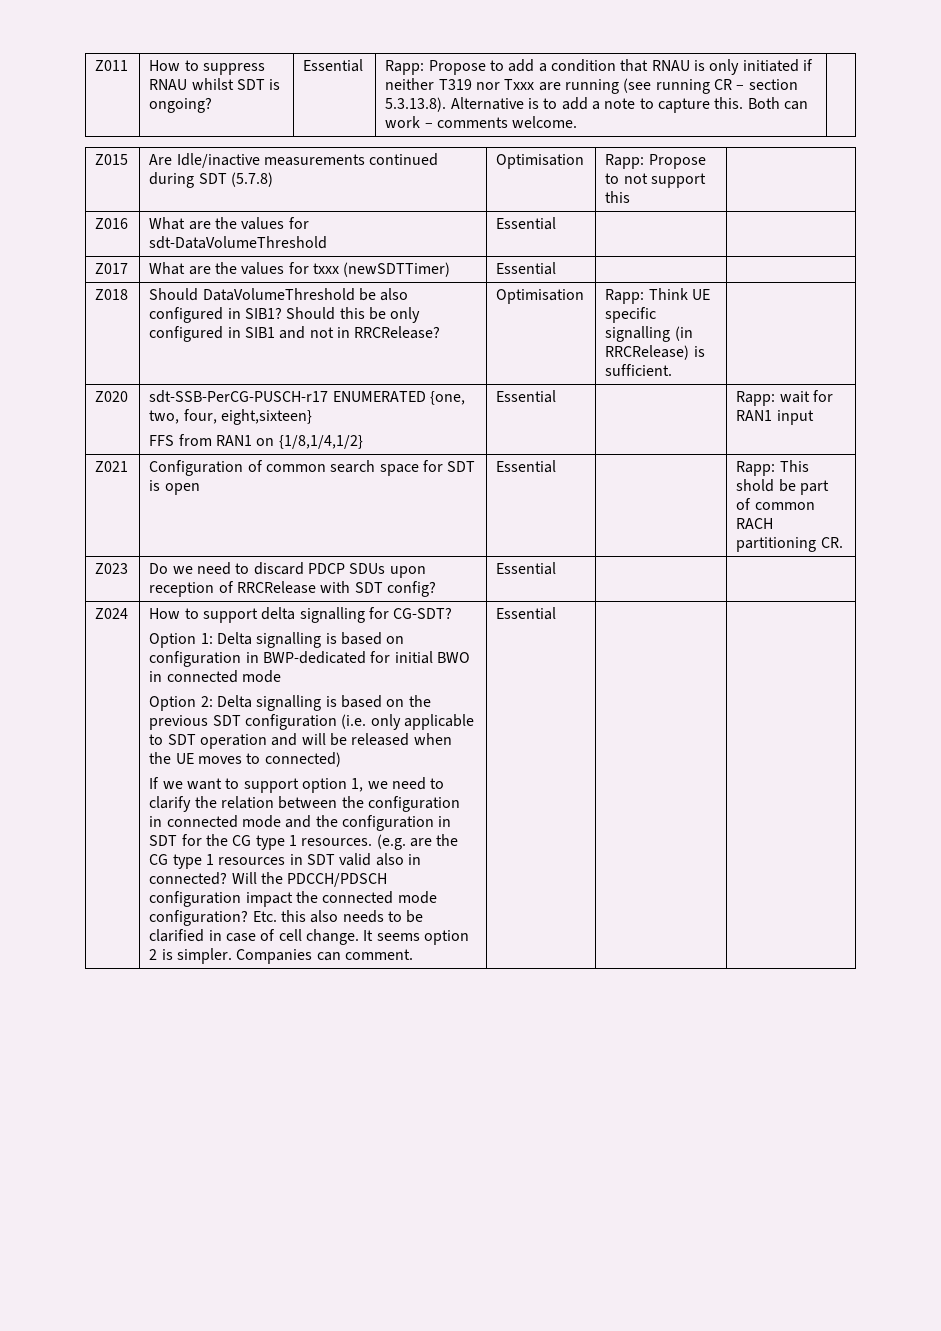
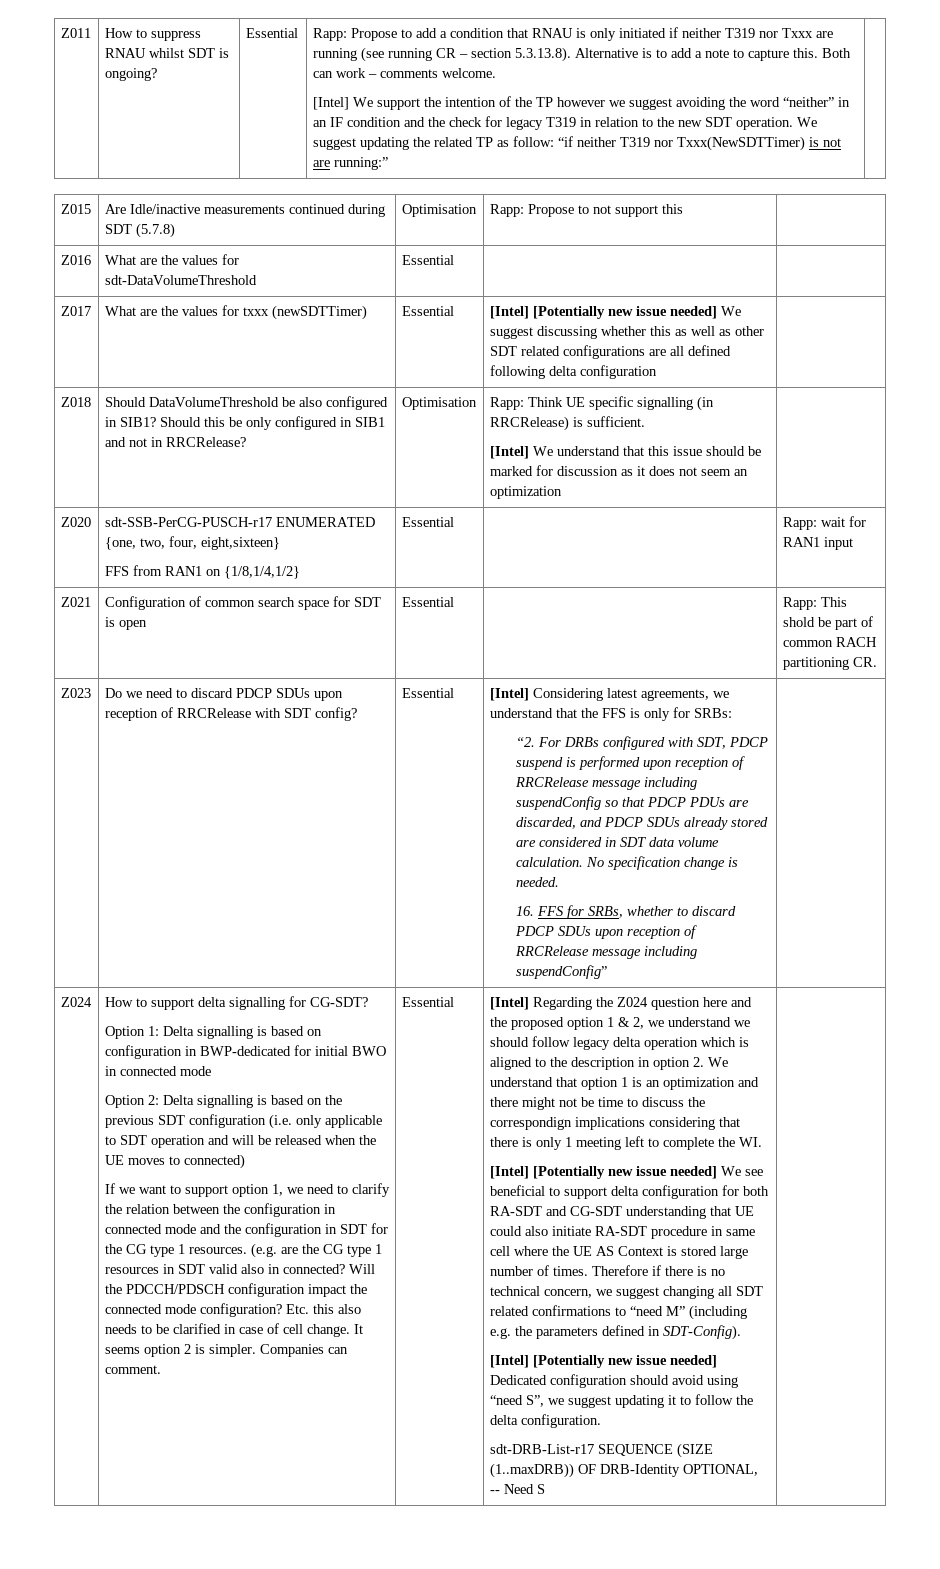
(578, 122) none -> [312,96,850,110] [312,116,817,130] [312,136,841,151] [312,157,388,170] // [Intel] We support the intention of the TP however we suggest avoiding the word “neither” in an IF condition and the check for legacy T319 in relation to the new SDT operation. We suggest updating the related TP as follow: “if neither T319 nor Txxx(NewSDTTimer) is not are running:”
(557, 268) none -> [489,306,741,319] [489,326,764,339] [489,345,731,359] [489,365,657,379] [Intel] [Potentially new issue needed] We suggest discussing whether this as well as other SDT related configurations are all defined following delta configuration
(673, 370) none -> [489,446,761,459] [489,465,748,476] [489,486,562,499] // [Intel] We understand that this issue should be marked for discussion as it does not seem an optimization
(557, 568) none -> [489,688,729,701] [489,707,732,721] [515,736,768,750] [515,756,745,770] [514,777,697,790] [515,796,749,810] [515,817,768,830] [515,837,719,847] [515,856,738,870] [515,877,559,887] [515,905,736,919] [514,925,697,939] [514,946,697,959] [515,965,607,979] [Intel] Considering latest agreements, we understand that the FFS is only for SRBs: // “2. For DRBs configured with SDT, PDCP suspend is performed upon reception of RRCRelease message including suspendConfig so that PDCP PDUs are discarded, and PDCP SDUs already stored are considered in SDT data volume calculation. No specification change is needed. // 16. FFS for SRBs, whether to discard PDCP SDUs upon reception of RRCRelease message including suspendConfig”
(557, 613) none -> [489,997,752,1010] [489,1017,750,1030] [489,1036,749,1050] [489,1057,728,1070] [489,1077,759,1090] [489,1097,705,1110] [489,1117,740,1130] [489,1136,762,1150] [489,1166,763,1179] [489,1185,769,1199] [489,1206,754,1219] [489,1226,755,1239] [489,1246,748,1259] [489,1265,725,1276] [489,1286,763,1299] [489,1305,747,1320] [489,1325,741,1340] [489,1355,717,1368] [489,1374,738,1388] [489,1394,753,1408] [489,1414,601,1428] [489,1443,713,1458] [489,1463,758,1478] [489,1484,545,1494] [Intel] Regarding the Z024 question here and the proposed option 1 & 2, we understand we should follow legacy delta operation which is aligned to the description in option 2. We understand that option 1 is an optimization and there might not be time to discuss the correspondign implications considering that there is only 1 meeting left to complete the WI. // [Intel] [Potentially new issue needed] We see beneficial to support delta configuration for both RA-SDT and CG-SDT understanding that UE could also initiate RA-SDT procedure in same cell where the UE AS Context is stored large number of times. Therefore if there is no technical concern, we suggest changing all SDT related confirmations to “need M” (including e.g. the parameters defined in SDT-Config). // [Intel] [Potentially new issue needed] Dedicated configuration should avoid using “need S”, we suggest updating it to follow the delta configuration. // sdt-DRB-List-r17 SEQUENCE (SIZE (1..maxDRB)) OF DRB-Identity OPTIONAL, -- Need S

